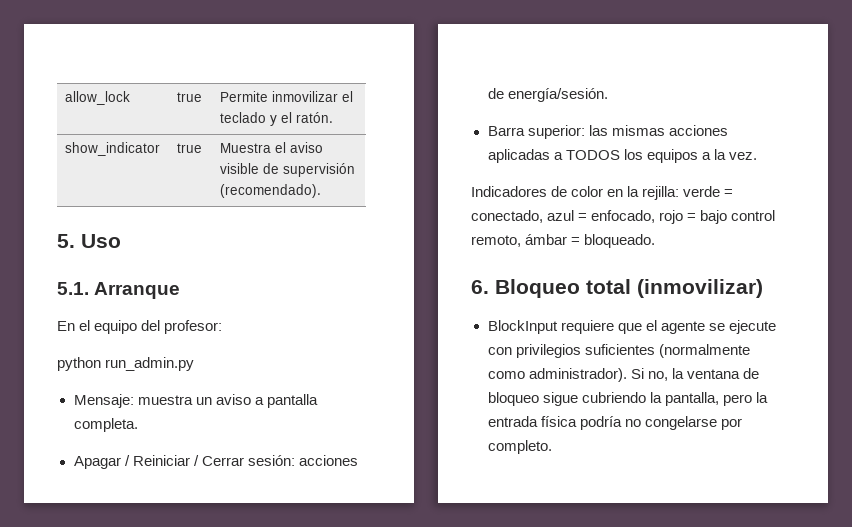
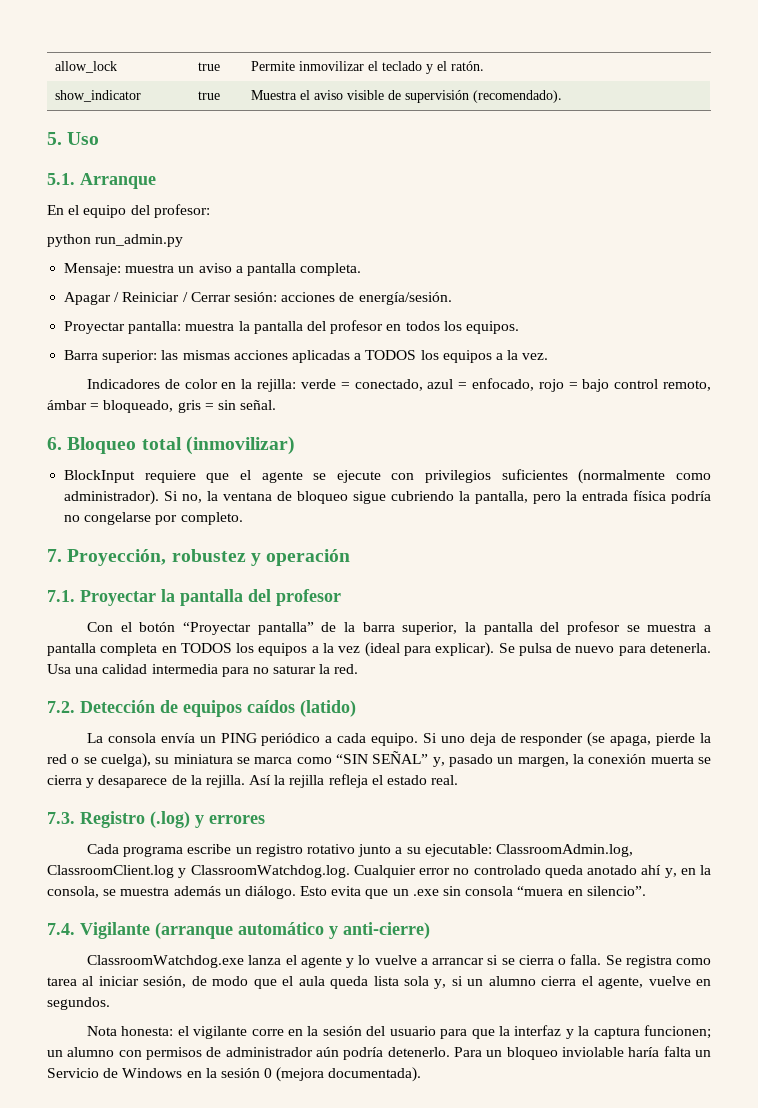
(608, 95) none -> [64,320,519,334] // Proyectar pantalla: muestra la pantalla del profesor en todos los equipos.
[584,234,656,248] bloqueado. -> [103,400,277,413] bloqueado, gris = sin señal.
(552, 447) none -> [47,549,351,566] [47,589,341,606] [87,621,711,635] [47,642,711,657] [47,664,359,677] [47,700,356,717] [87,732,711,747] [47,751,711,768] [47,774,459,788] [47,811,265,828] [87,844,633,857] [47,865,711,878] [47,886,646,899] [47,922,430,939] [87,954,712,968] [47,976,711,989] [47,997,110,1010] [87,1025,711,1039] [47,1046,711,1060] [47,1067,422,1082] // 7. Proyección, robustez y operación // 7.1. Proyectar la pantalla del profesor // Con el botón “Proyectar pantalla” de la barra superior, la pantalla del profesor se muestra a pantalla completa en TODOS los equipos a la vez (ideal para explicar). Se pulsa de nuevo para detenerla. Usa una calidad intermedia para no saturar la red. // 7.2. Detección de equipos caídos (latido) // La consola envía un PING periódico a cada equipo. Si uno deja de responder (se apaga, pierde la red o se cuelga), su miniatura se marca como “SIN SEÑAL” y, pasado un margen, la conexión muerta se cierra y desaparece de la rejilla. Así la rejilla refleja el estado real. // 7.3. Registro (.log) y errores // Cada programa escribe un registro rotativo junto a su ejecutable: ClassroomAdmin.log, ClassroomClient.log y ClassroomWatchdog.log. Cualquier error no controlado queda anotado ahí y, en la consola, se muestra además un diálogo. Esto evita que un .exe sin consola “muera en silencio”. // 7.4. Vigilante (arranque automático y anti-cierre) // ClassroomWatchdog.exe lanza el agente y lo vuelve a arrancar si se cierra o falla. Se registra como tarea al iniciar sesión, de modo que el aula queda lista sola y, si un alumno cierra el agente, vuelve en segundos. // Nota honesta: el vigilante corre en la sesión del usuario para que la interfaz y la captura funcionen; un alumno con permisos de administrador aún podría detenerlo. Para un bloqueo inviolable haría falta un Servicio de Windows en la sesión 0 (mejora documentada).

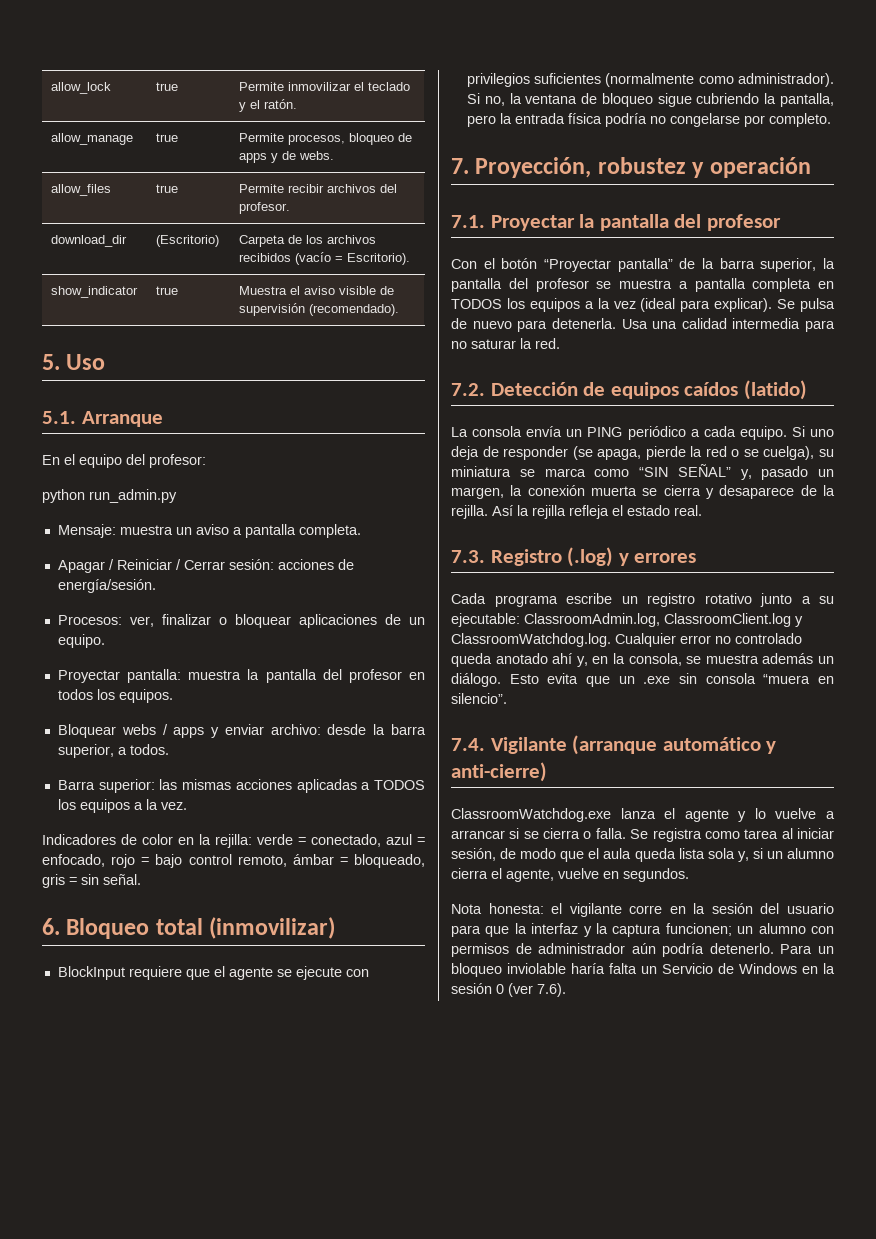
(484, 66) none -> [51,133,134,145] [156,133,179,142] [239,133,413,145] [239,151,335,163] [51,184,112,196] [156,184,179,193] [239,184,398,193] [239,202,291,214] [51,235,128,247] [156,235,220,247] [239,235,377,247] [239,252,411,265] // allow_manage | true | Permite procesos, bloqueo de apps y de webs. // allow_files | true | Permite recibir archivos del profesor. // download_dir | (Escritorio) | Carpeta de los archivos recibidos (vacío = Escritorio).
(452, 298) none -> [57,614,426,628] [57,634,105,648] // Procesos: ver, finalizar o bloquear aplicaciones de un equipo.
(519, 327) none -> [57,724,427,738] [57,744,169,758] // Bloquear webs / apps y enviar archivo: desde la barra superior, a todos.
[276,1067,422,1082] (mejora documentada). -> [508,983,566,997] (ver 7.6).

